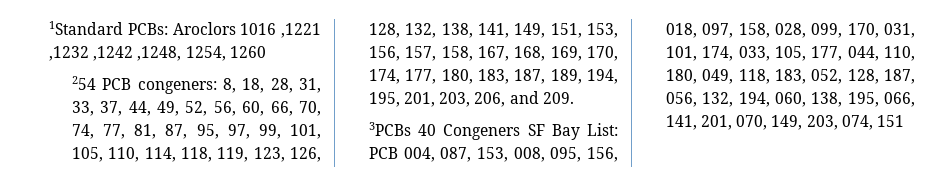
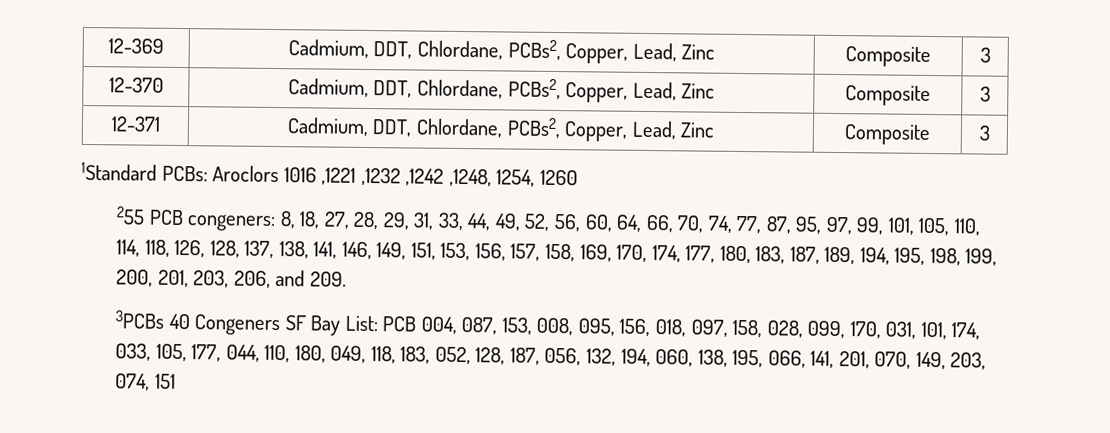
(49, 28) none -> [108,38,165,54] [287,39,716,64] [845,46,931,67] [979,47,991,63] [108,77,164,93] [287,78,716,103] [845,85,931,106] [979,86,991,102] [110,116,161,132] [286,117,716,142] [844,124,930,145] [978,125,990,141] 12-369 | Cadmium, DDT, Chlordane, PCBs2, Copper, Lead, Zinc | Composite | 3 // 12-370 | Cadmium, DDT, Chlordane, PCBs2, Copper, Lead, Zinc | Composite | 3 // 12-371 | Cadmium, DDT, Chlordane, PCBs2, Copper, Lead, Zinc | Composite | 3 //
[71,76,96,90] 254 -> [116,206,146,225] 255
[270,78,293,93] 28, -> [323,211,410,230] 27, 28, 29,
[100,101,123,116] 37, -> (464, 221) none
(265, 108) none -> [616,214,643,232] 64,
[134,124,157,139] 81, -> (763, 224) none
[217,147,285,162] 119, 123, -> (170, 248) none
[405,23,437,38] 132, -> [244,240,275,259] 137,
(509, 30) none -> [341,241,372,260] 146,
[477,46,546,61] 167, 168, -> (575, 252) none
(400, 99) none -> [929,247,998,266] [116,269,154,287] 198, 199, 200,

